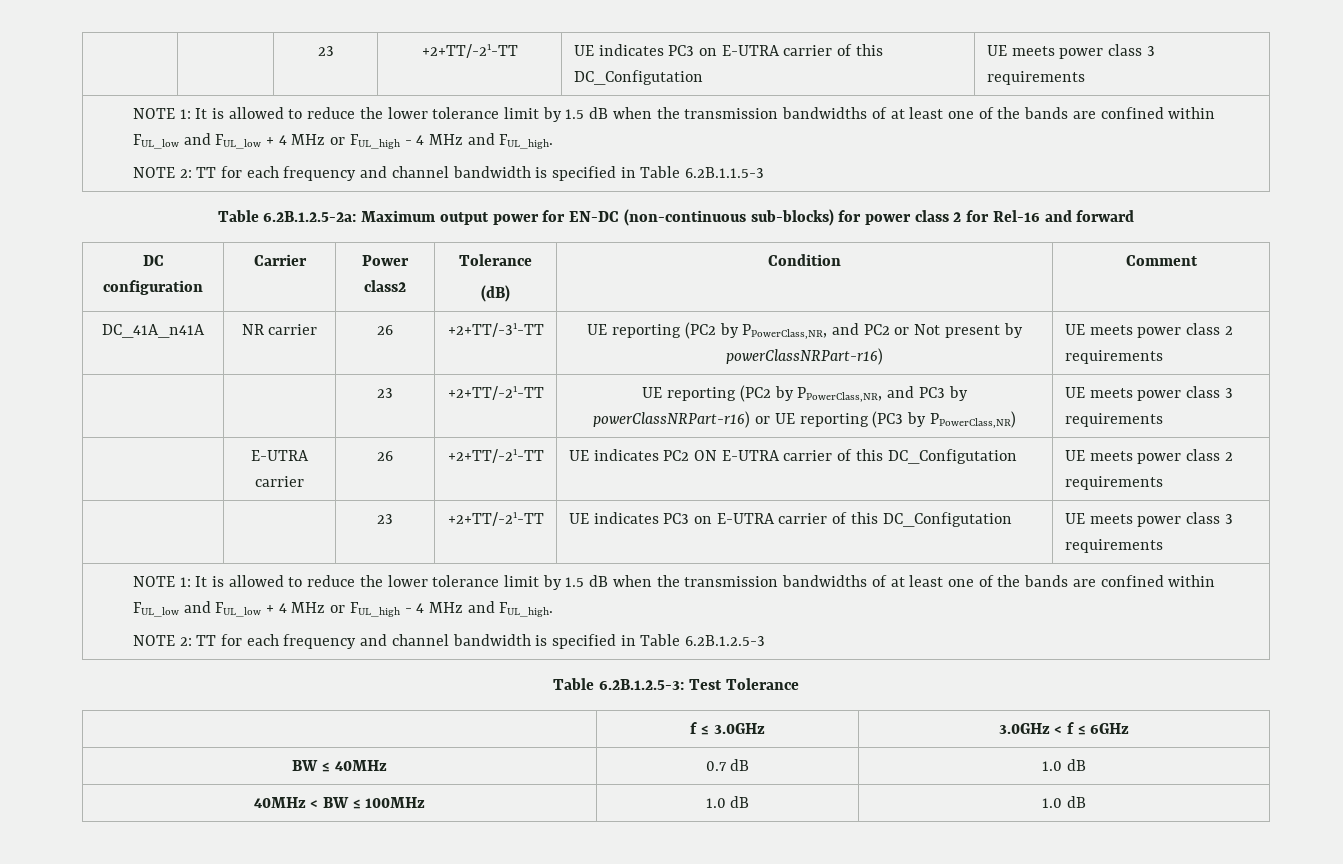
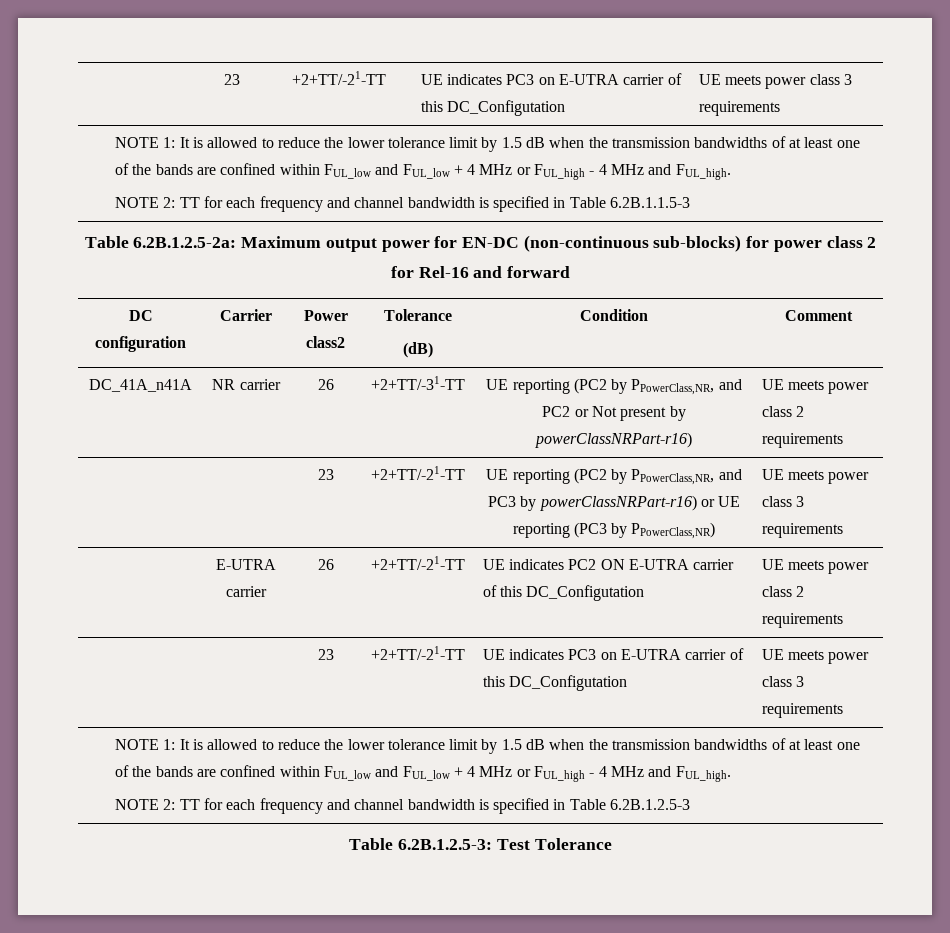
[690,722,765,735] [998,722,1130,735] [292,760,387,772] [705,759,750,771] [1042,759,1086,771] [253,797,426,809] [705,796,750,808] [1042,796,1086,808] // | f ≤ 3.0GHz | 3.0GHz < f ≤ 6GHz // BW ≤ 40MHz | 0.7 dB | 1.0 dB // 40MHz < BW ≤ 100MHz | 1.0 dB | 1.0 dB -> (612, 844) none

